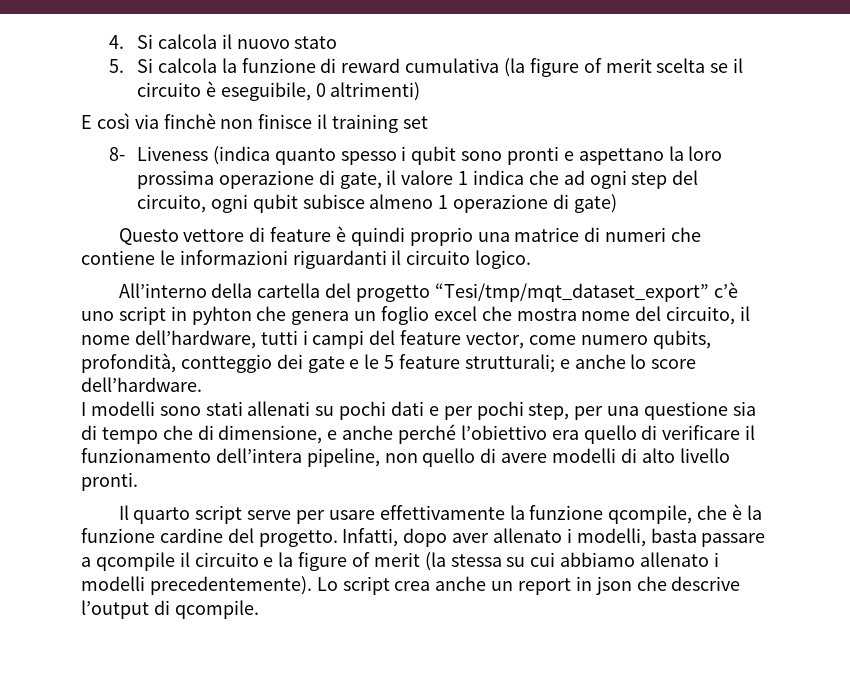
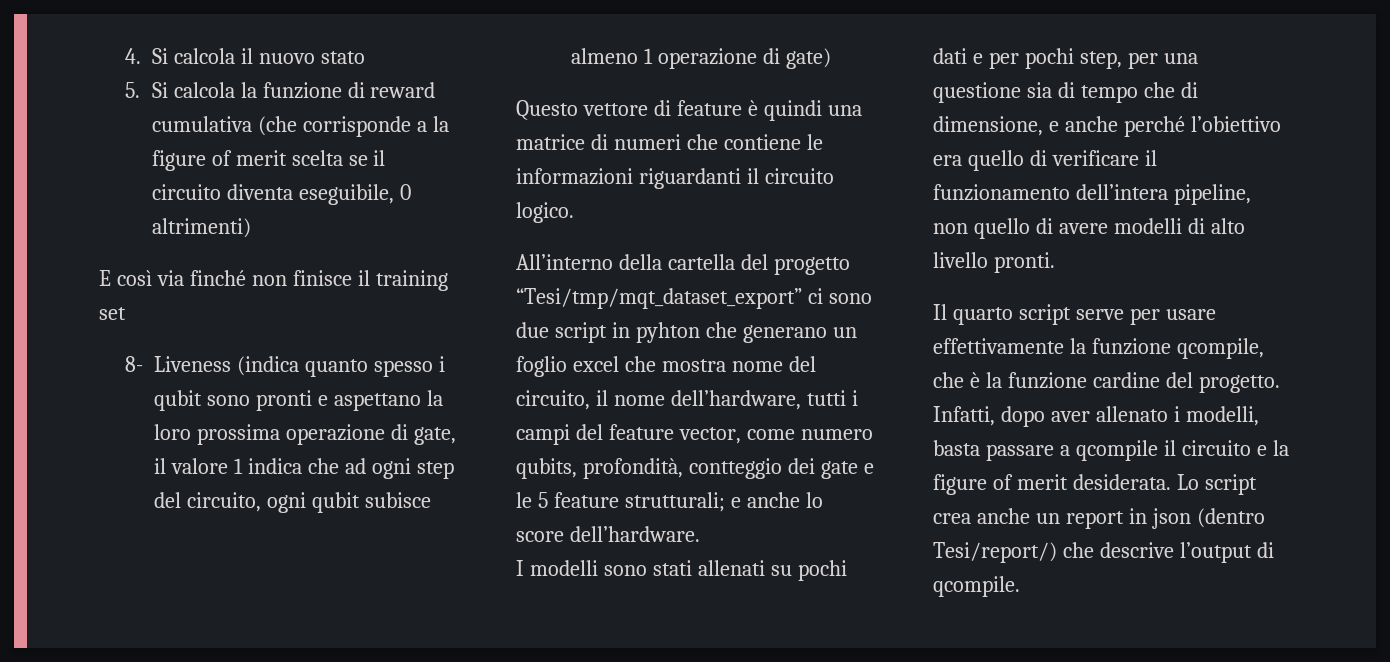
[503,58,525,77] (la -> [257,116,449,137] (che corrisponde a la
[205,81,216,97] è -> [226,184,293,200] diventa
[163,113,216,129] finchè -> [189,270,246,286] finché
[409,227,473,246] proprio -> (822, 110) none
[713,282,738,298] [81,311,114,321] c’è uno -> [807,288,872,304] [516,322,549,338] ci sono due
[291,311,350,325] genera -> [742,325,827,343] generano
[424,552,719,571] [81,576,312,595] (la stessa su cui abbiamo allenato i modelli precedentemente). -> [1072,474,1171,490] desiderata.
(632, 585) none -> [1196,508,1265,528] [933,542,1057,563] (dentro Tesi/report/)

